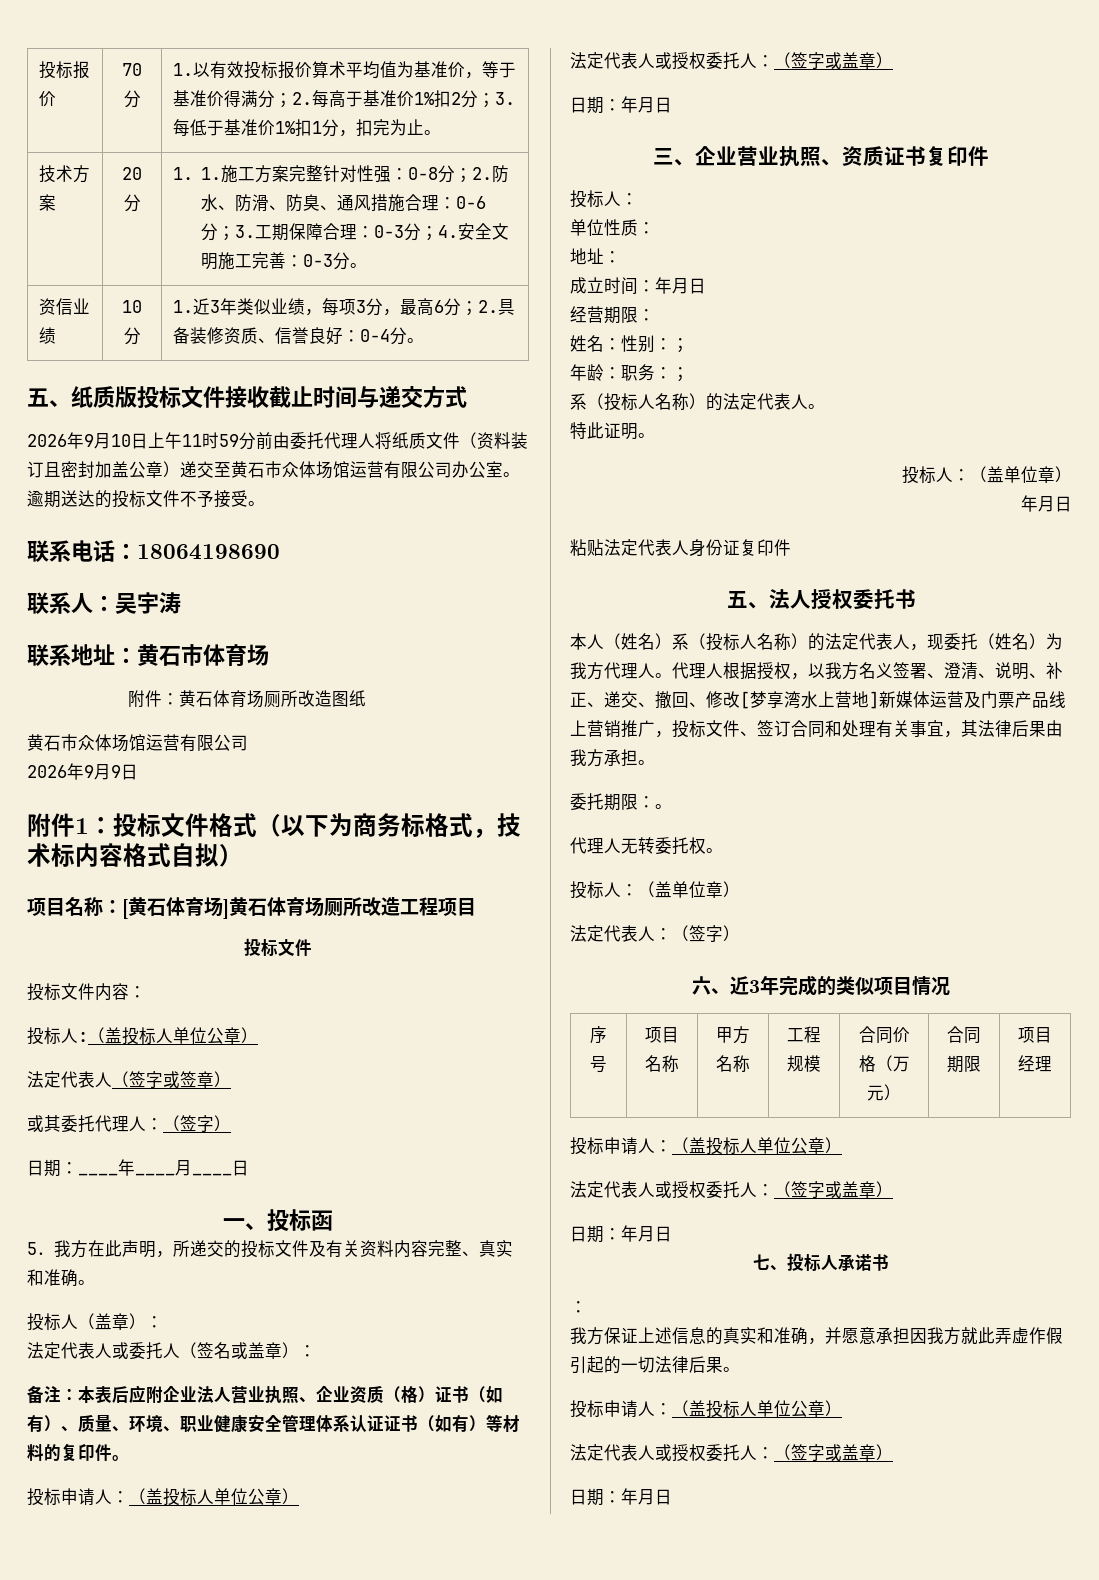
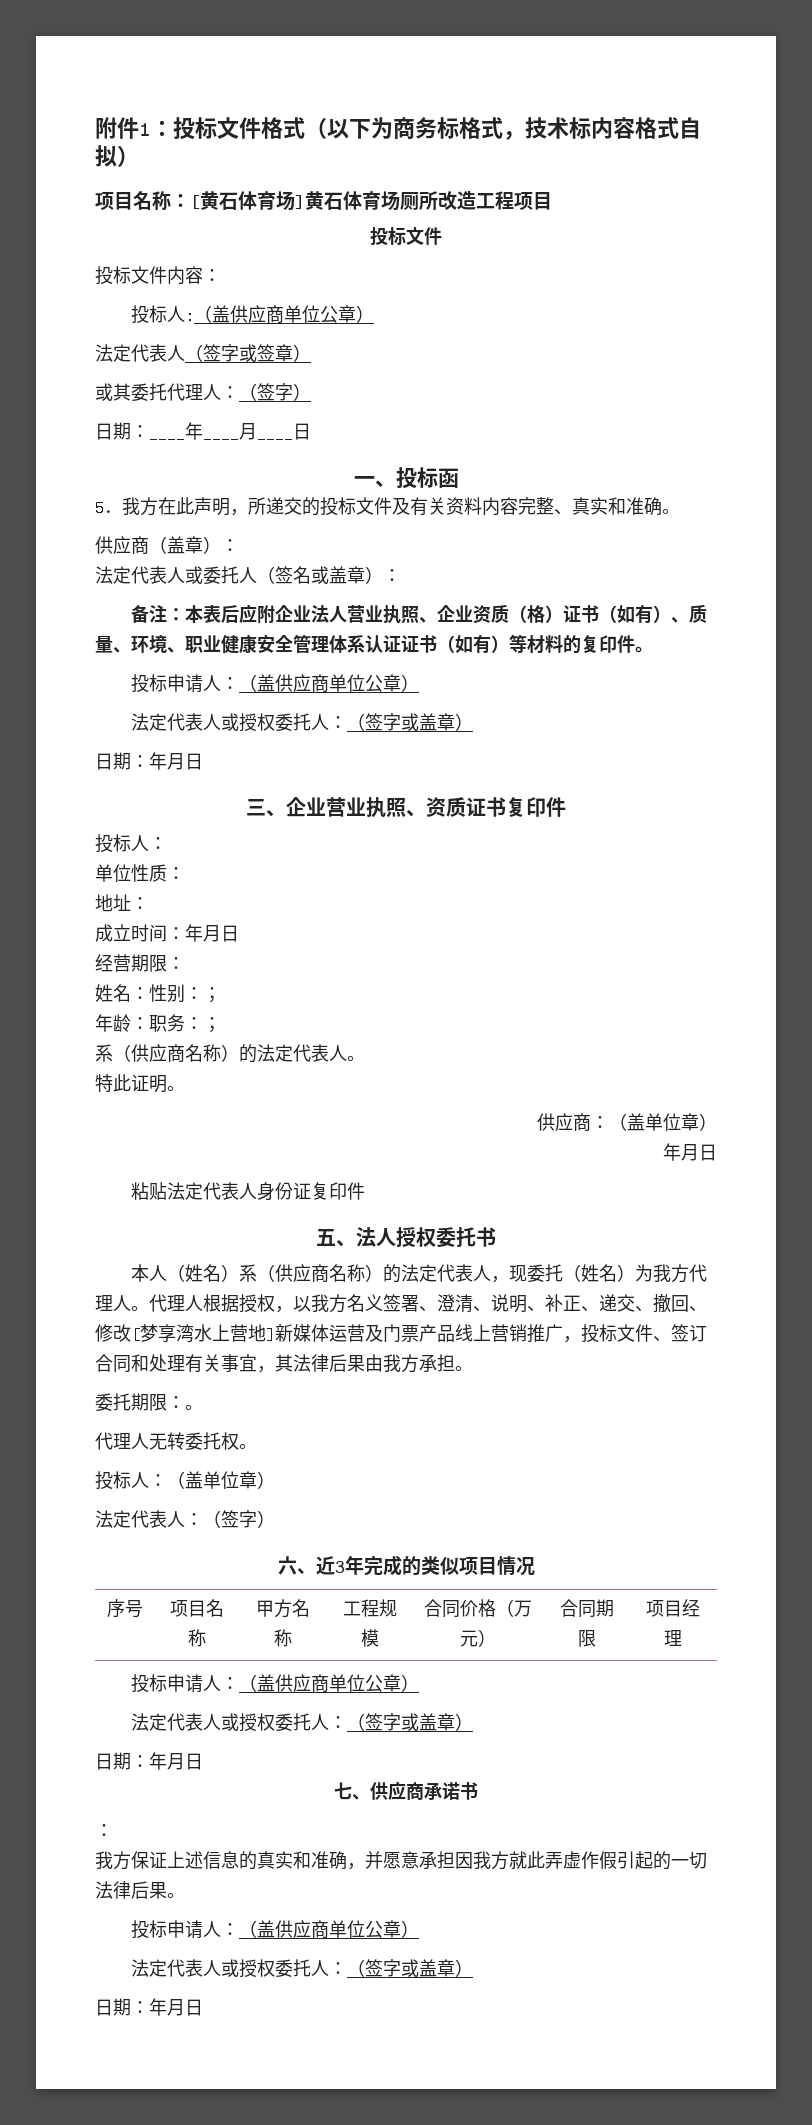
[39,61,91,79] [39,91,57,107] [122,63,142,76] [123,90,141,108] [173,61,517,79] [173,90,516,108] [173,119,442,137] [39,165,91,183] [39,194,57,211] [122,167,142,180] [123,194,141,212] [173,165,510,183] [201,194,487,212] [201,223,510,241] [201,252,368,270] [39,298,91,315] [39,327,57,344] [122,300,142,313] [123,327,141,345] [173,298,516,316] [173,327,425,345] [27,386,467,409] [27,432,528,450] [27,461,520,479] [27,490,265,508] [27,540,280,562] [27,592,181,614] [27,644,269,666] [127,690,366,708] [27,734,248,752] [27,763,138,780] 投标报价 | 70分 | 1.以有效投标报价算术平均值为基准价，等于基准价得满分；2.每高于基准价1%扣2分；3.每低于基准价1%扣1分，扣完为止。 // 技术方案 | 20分 | 1. 1.施工方案完整针对性强：0-8分；2.防水、防滑、防臭、通风措施合理：0-6分；3.工期保障合理：0-3分；4.安全文明施工完善：0-3分。 // 资信业绩 | 10分 | 1.近3年类似业绩，每项3分，最高6分；2.具备装修资质、信誉良好：0-4分。 // 五、纸质版投标文件接收截止时间与递交方式 // 2026年9月10日上午11时59分前由委托代理人将纸质文件（资料装订且密封加盖公章）递交至黄石市众体场馆运营有限公司办公室。逾期送达的投标文件不予接受。 // 联系电话：18064198690 // 联系人：吴宇涛 // 联系地址：黄石市体育场 // 附件：黄石体育场厕所改造图纸 // 黄石市众体场馆运营有限公司 // 2026年9月9日 // -> (95, 128) none
[122,1027,173,1045] 投标人 -> [229,305,284,323] 供应商
[27,1313,78,1331] 投标人 -> [95,536,149,554] 供应商
[163,1488,214,1506] 投标人 -> [274,674,329,692] 供应商
[604,393,655,411] 投标人 -> [131,1044,185,1062] 供应商
[902,466,953,484] 投标人 -> [537,1113,591,1131] 供应商
[706,633,757,651] 投标人 -> [274,1264,329,1282] 供应商
[706,1137,757,1155] 投标人 -> [274,1674,329,1692] 供应商
[787,1253,838,1271] 投标人 -> [370,1781,424,1801] 供应商
[706,1400,757,1418] 投标人 -> [274,1920,329,1938] 供应商

